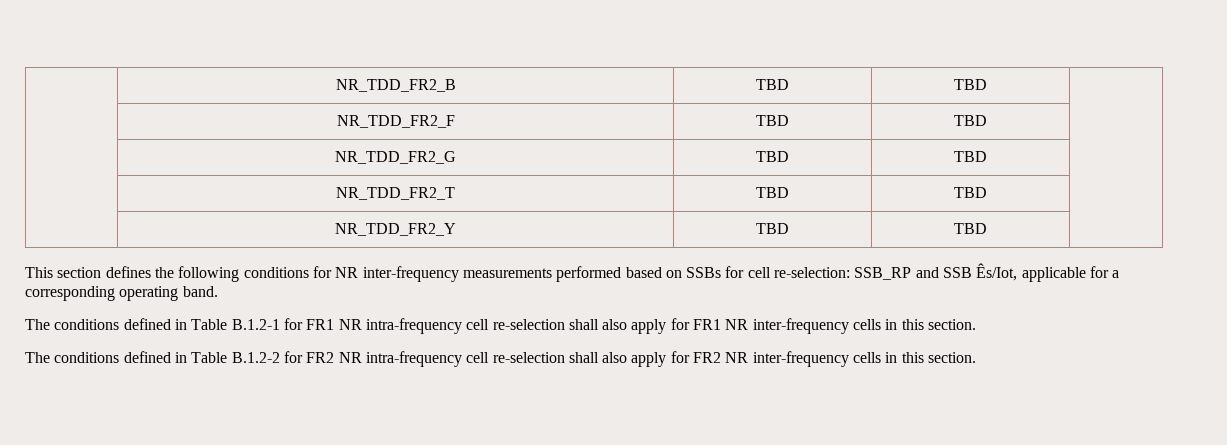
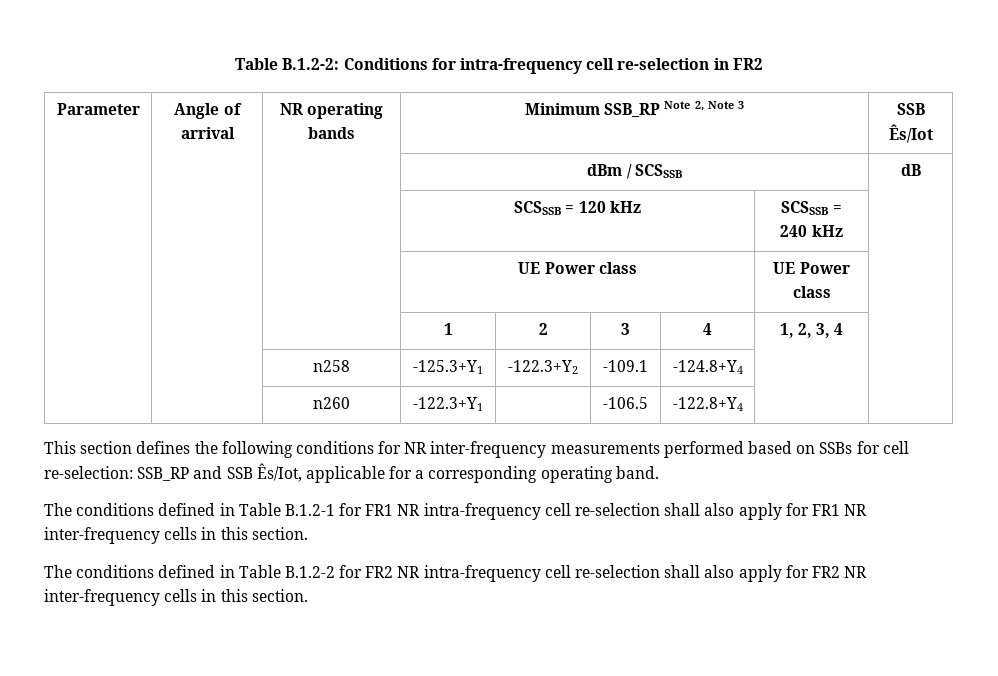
[335,79,456,92] [756,79,789,90] [954,79,987,90] [336,115,455,128] [756,115,789,126] [954,115,987,126] [335,151,456,164] [756,151,789,162] [954,151,987,162] [336,187,455,200] [756,187,789,198] [954,187,987,198] [335,223,456,236] [756,223,789,234] [954,223,987,234] | NR_TDD_FR2_B | TBD | TBD | // | NR_TDD_FR2_F | TBD | TBD | // | NR_TDD_FR2_G | TBD | TBD | // | NR_TDD_FR2_T | TBD | TBD | // | NR_TDD_FR2_Y | TBD | TBD -> [235,58,763,74] [56,103,140,115] [174,103,242,119] [180,127,235,139] [279,103,384,119] [308,127,355,139] [525,101,744,118] [896,103,925,115] [888,124,933,143] [587,164,682,179] [900,164,921,176] [514,201,641,215] [781,201,842,215] [780,225,843,237] [518,262,637,274] [773,262,850,274] [792,286,831,298] [443,323,453,335] [538,323,548,335] [621,323,630,335] [703,323,712,335] [779,323,844,338] [313,360,350,372] [413,360,483,374] [508,360,578,374] [603,360,648,372] [672,360,743,374] [313,397,350,409] [413,397,483,411] [603,397,648,409] [672,397,743,411] Table B.1.2-2: Conditions for intra-frequency cell re-selection in FR2 // Parameter | Angle of arrival | NR operating bands | Minimum SSB_RP Note 2, Note 3 | SSB Ês/Iot // | | | dBm / SCSSSB | dB // | | | SCSSSB = 120 kHz | SCSSSB = 240 kHz | // | | | UE Power class | UE Power class | // | | | 1 | 2 | 3 | 4 | 1, 2, 3, 4 | // | | n258 | -125.3+Y1 | -122.3+Y2 | -109.1 | -124.8+Y4 | | // | | n260 | -122.3+Y1 | | -106.5 | -122.8+Y4 |

